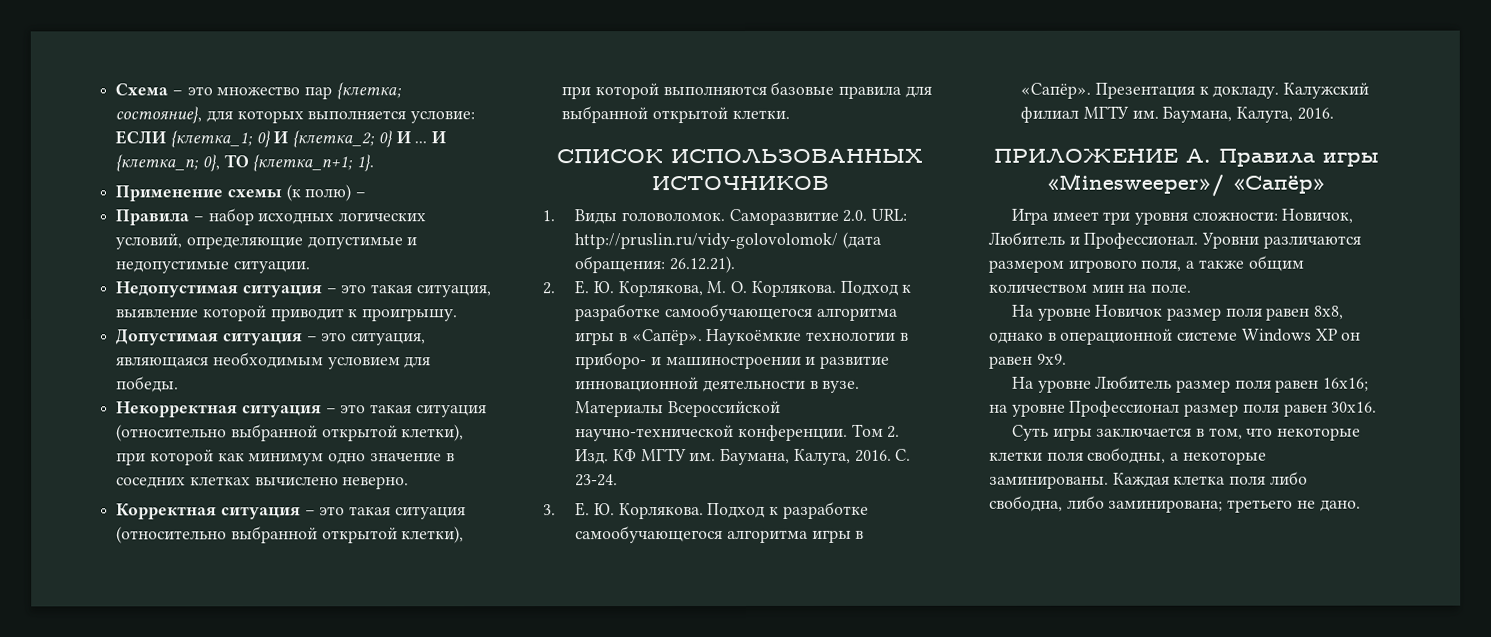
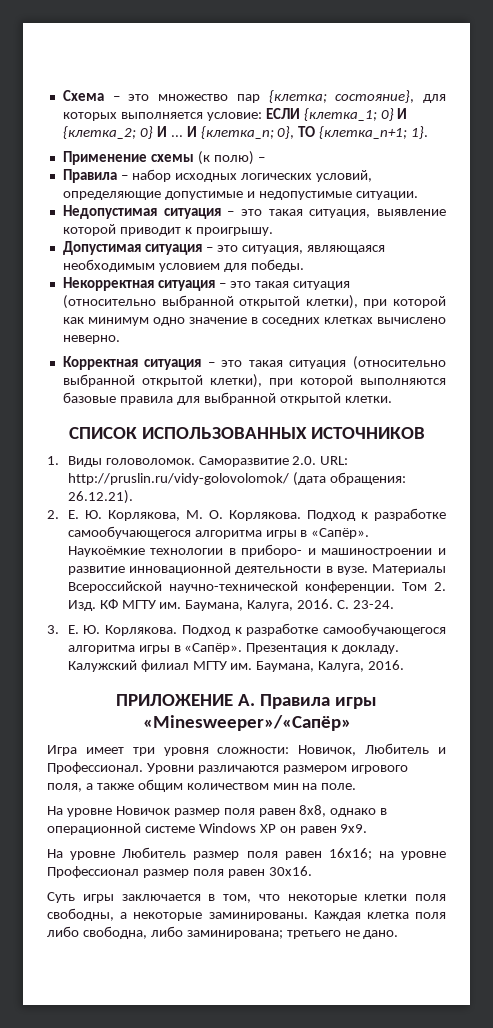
[1045,173,1326,197] «Minesweeper»/ «Сапёр» -> [142,715,351,731] «Minesweeper»/«Сапёр»

